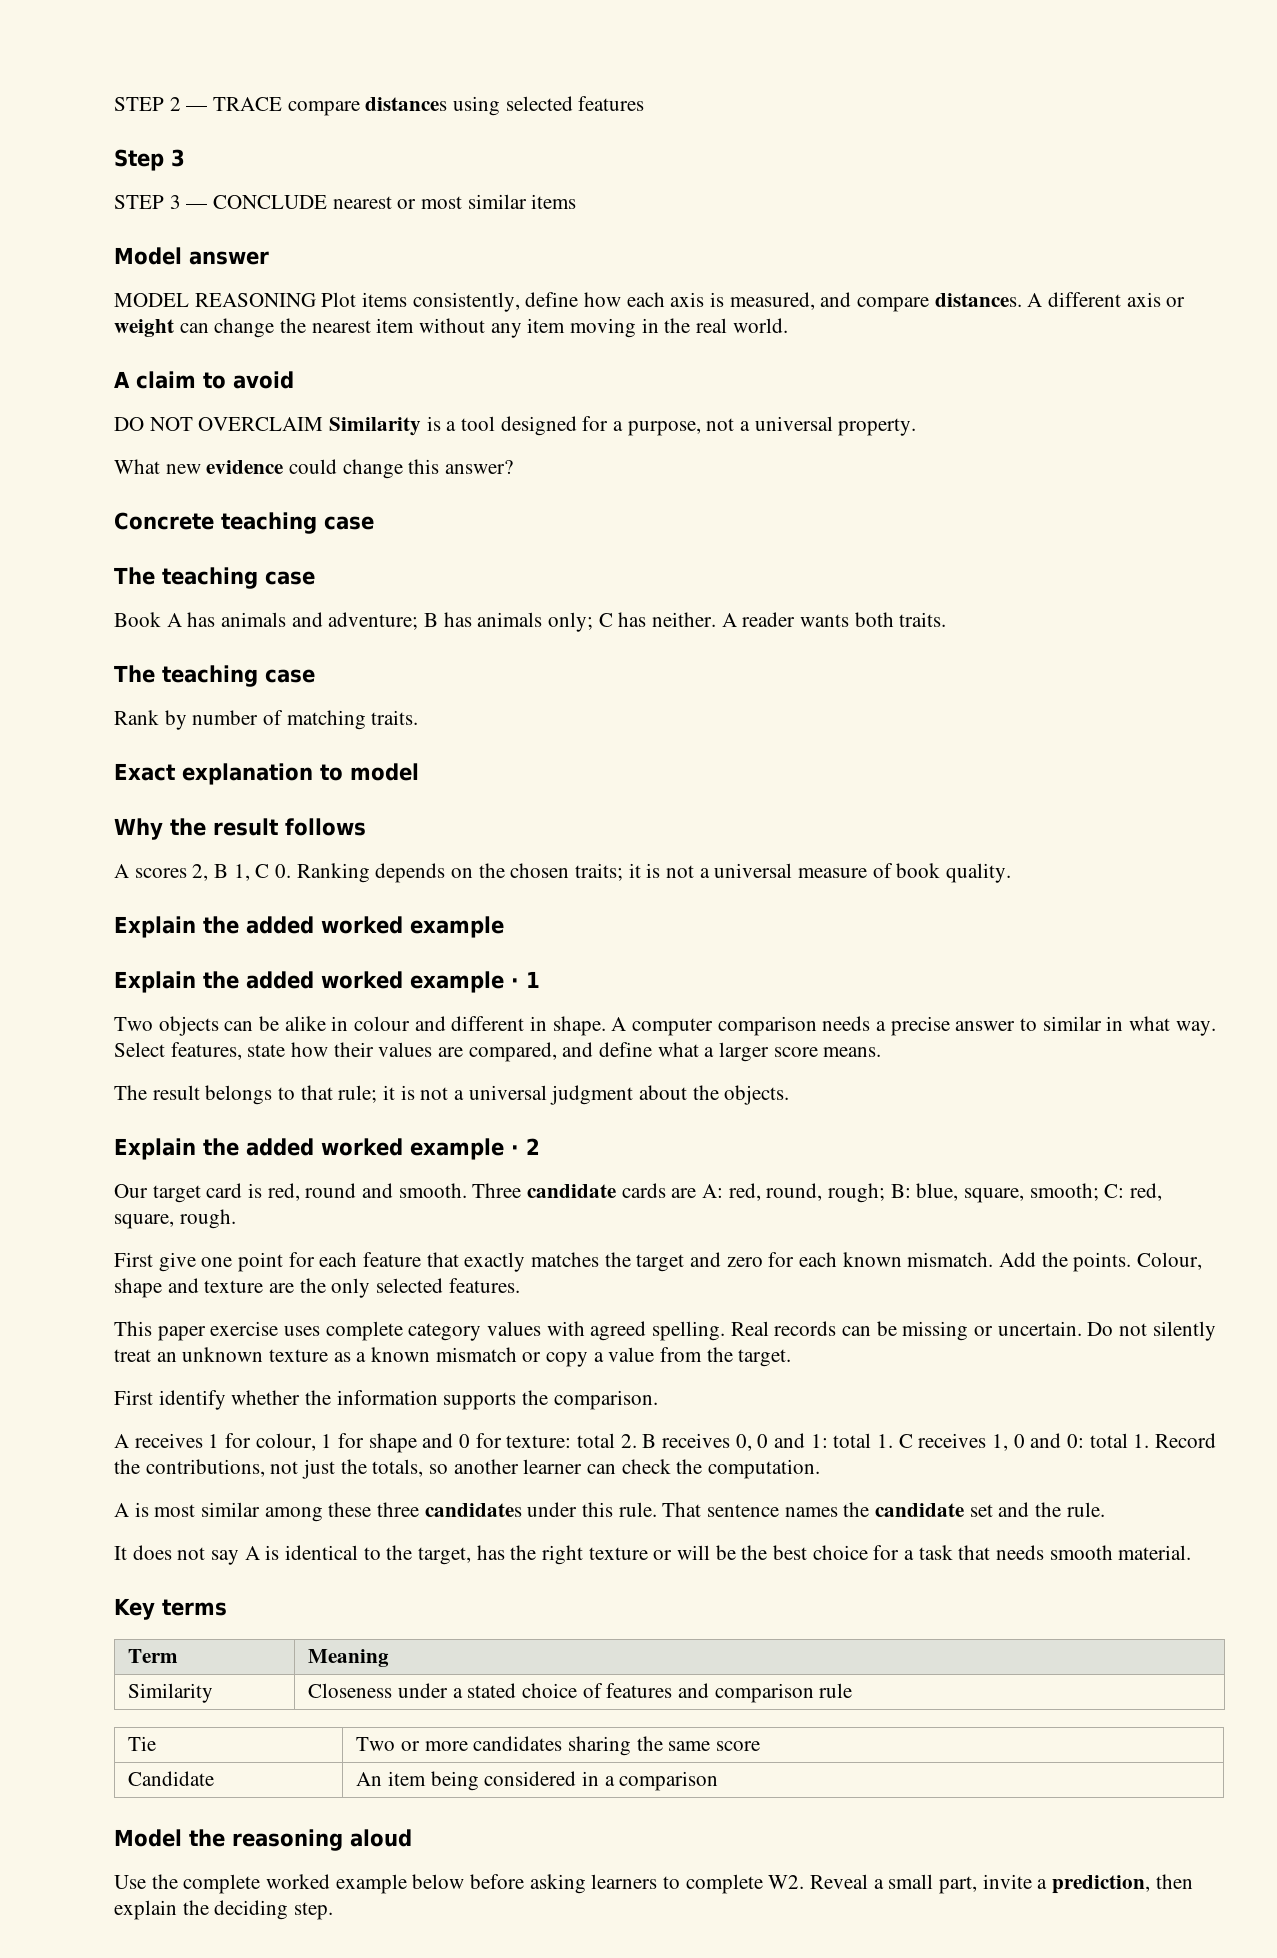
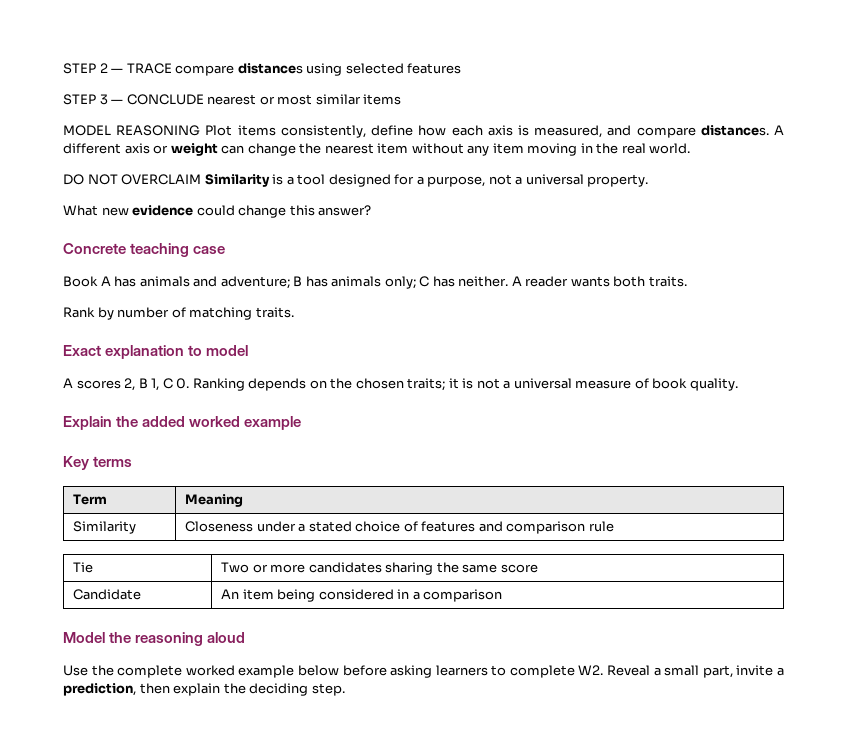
[114,149,185,171] // Step 3 -> (462, 68) none
[114,247,269,265] // Model answer -> (402, 99) none
[114,371,294,389] // A claim to avoid -> (691, 148) none
[114,567,315,589] // The teaching case -> (226, 250) none
[114,665,315,687] // The teaching case -> (687, 281) none
[114,818,366,840] // Why the result follows -> (249, 350) none
[114,971,540,993] [114,1016,1216,1036] [114,1042,882,1062] [114,1085,790,1105] [114,1138,540,1160] [114,1183,1163,1203] [114,1209,236,1229] [114,1252,1203,1272] [114,1278,520,1298] [114,1321,1216,1341] [114,1347,792,1367] [114,1390,658,1410] [114,1433,1217,1453] [114,1459,821,1479] [114,1502,1105,1522] [114,1545,1192,1565] // Explain the added worked example · 1 // Two objects can be alike in colour and different in shape. A computer comparison needs a precise answer to similar in what way. Select features, state how their values are compared, and define what a larger score means. // The result belongs to that rule; it is not a universal judgment about the objects. // Explain the added worked example · 2 // Our target card is red, round and smooth. Three candidate cards are A: red, round, rough; B: blue, square, smooth; C: red, square, rough. // First give one point for each feature that exactly matches the target and zero for each known mismatch. Add the points. Colour, shape and texture are the only selected features. // This paper exercise uses complete category values with agreed spelling. Real records can be missing or uncertain. Do not silently treat an unknown texture as a known mismatch or copy a value from the target. // First identify whether the information supports the comparison. // A receives 1 for colour, 1 for shape and 0 for texture: total 2. B receives 0, 0 and 1: total 1. C receives 1, 0 and 0: total 1. Record the contributions, not just the totals, so another learner can check the computation. // A is most similar among these three candidates under this rule. That sentence names the candidate set and the rule. // It does not say A is identical to the target, has the right texture or will be the best choice for a task that needs smooth material. -> (302, 423) none

